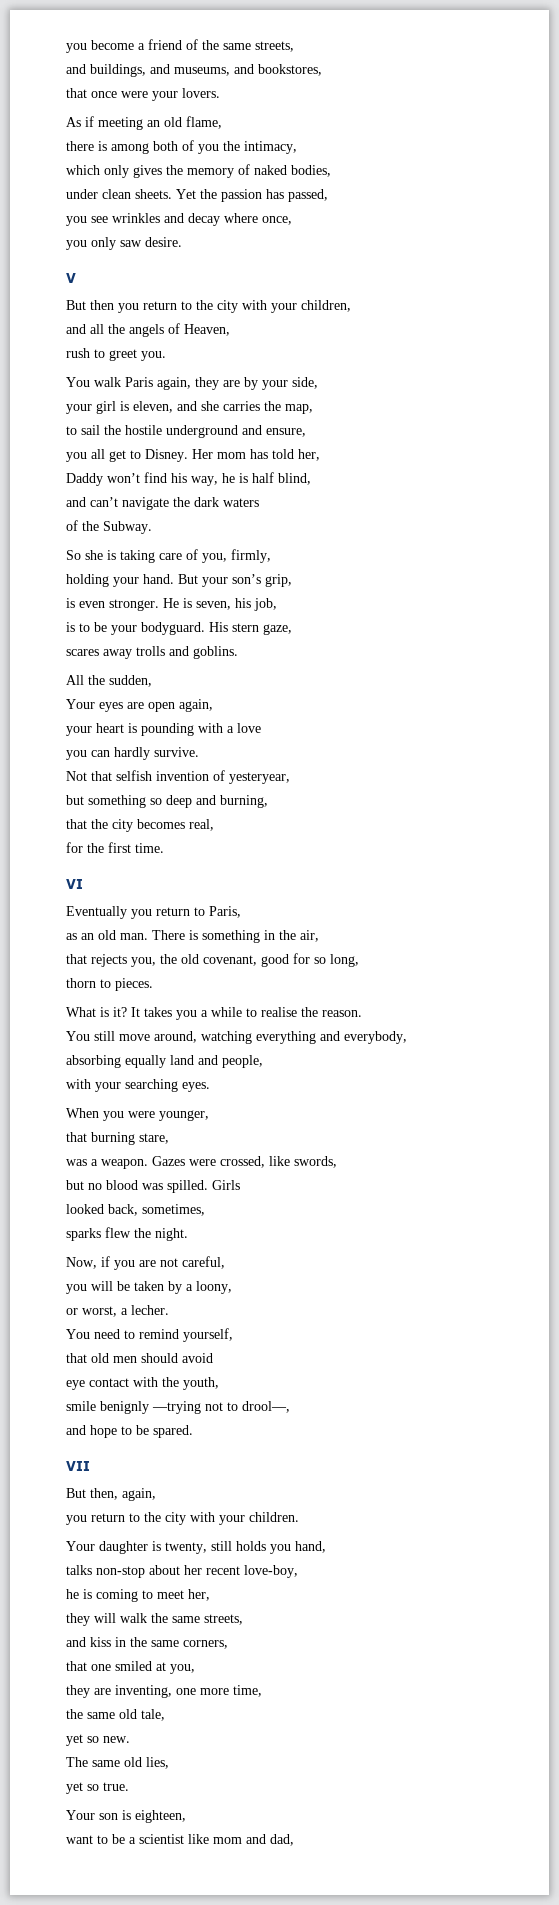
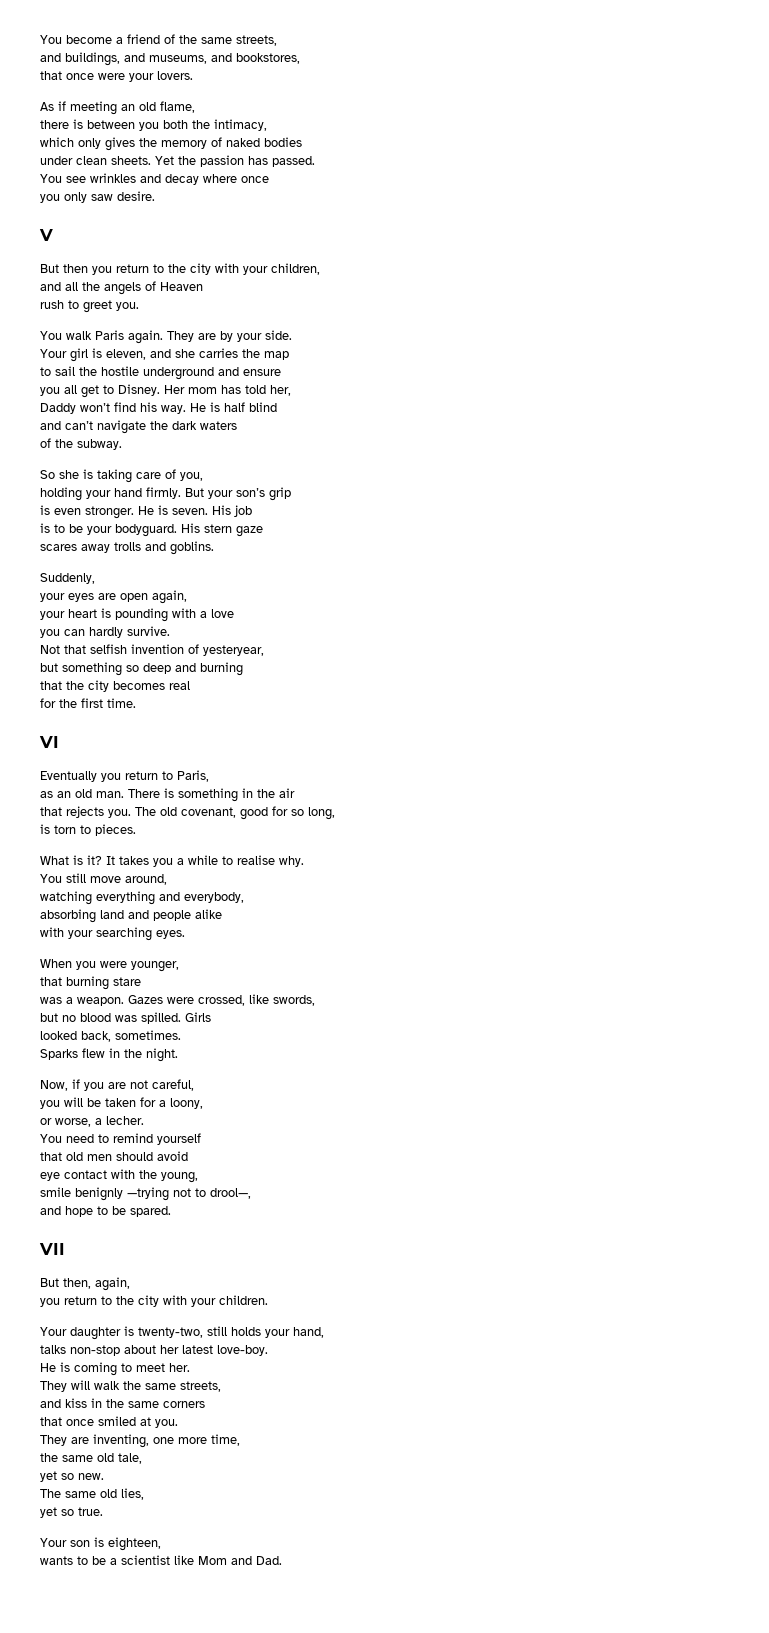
[66,43,87,53] you -> [40,35,62,44] You
[111,140,219,154] among both of you -> [87,120,188,131] between you both
[291,165,331,177] bodies, -> [264,137,302,147] bodies
[288,189,328,202] [66,216,87,226] passed, // you -> [272,156,315,167] [40,174,62,183] passed. // You
[262,216,292,225] once, -> [241,176,269,183] once
[184,324,230,336] Heaven, -> [160,282,203,291] Heaven
[157,377,219,390] again, they -> [128,330,194,344] again. They
[292,377,318,389] [66,404,92,414] side, // your -> [265,330,292,340] [40,349,67,358] side. // Your
[285,404,313,414] map, -> [264,351,289,360] map
[266,428,306,437] ensure, -> [243,369,281,376] ensure
[191,473,235,486] way, he -> [161,403,206,414] way. He
[278,473,311,485] blind, -> [249,402,277,412] blind
[103,521,152,534] Subway. -> [77,439,122,450] subway.
[231,549,271,563] firmly, -> (203, 476) none
[143,574,174,584] hand. -> [114,487,181,499] hand firmly.
[265,574,292,587] grip, -> [269,487,291,501] grip
[196,598,277,611] seven, his job, -> [172,505,252,517] seven. His job
[263,624,292,635] gaze, -> [236,526,263,537] gaze
[66,675,152,687] [66,699,95,709] All the sudden, // Your -> [40,573,95,584] [40,593,65,602] Suddenly, // your
[220,795,268,808] burning, -> [200,662,243,676] burning
[189,819,214,831] real, -> [169,681,190,690] real
[300,930,319,942] air, -> [279,788,295,798] air
[131,954,177,967] you, the -> [108,807,156,818] you. The
[66,978,96,988] thorn -> [40,824,76,834] is torn
[301,1007,362,1017] the reason. -> [279,856,304,867] why.
(197, 1037) none -> (167, 879) //
[125,1055,166,1068] equally -> (96, 916) none
[222,1055,263,1068] people, -> [153,909,222,921] people alike
[139,1133,169,1144] stare, -> [113,977,141,986] stare
[142,1204,205,1216] [66,1227,131,1241] sometimes, // sparks flew -> [115,1030,181,1040] [40,1048,120,1060] sometimes. // Sparks flew in
[168,1281,182,1294] by -> [140,1097,156,1107] for
[82,1306,117,1317] worst, -> [55,1118,91,1127] worse,
[183,1328,233,1342] yourself, -> [157,1133,201,1145] yourself
[183,1377,219,1390] youth, -> [161,1172,198,1183] young,
[165,1542,207,1554] twenty, -> [138,1327,203,1338] twenty-two,
[270,1544,291,1554] you -> [265,1329,290,1338] your
[206,1565,298,1578] [66,1589,79,1599] recent love-boy, // he -> [182,1345,268,1356] [40,1363,56,1372] latest love-boy. // He
[188,1589,210,1601] [66,1613,90,1626] her, // they -> [169,1363,190,1372] [40,1381,67,1392] her. // They
[183,1640,228,1649] [66,1661,111,1671] corners, // that one -> [163,1401,205,1408] [40,1417,94,1426] corners // that once
[170,1664,195,1674] [66,1685,90,1698] you, // they -> [155,1419,178,1428] [40,1435,67,1446] you. // They
[66,1835,93,1844] want -> [40,1556,73,1565] wants
[213,1834,294,1846] mom and dad, -> [198,1556,282,1565] Mom and Dad.

